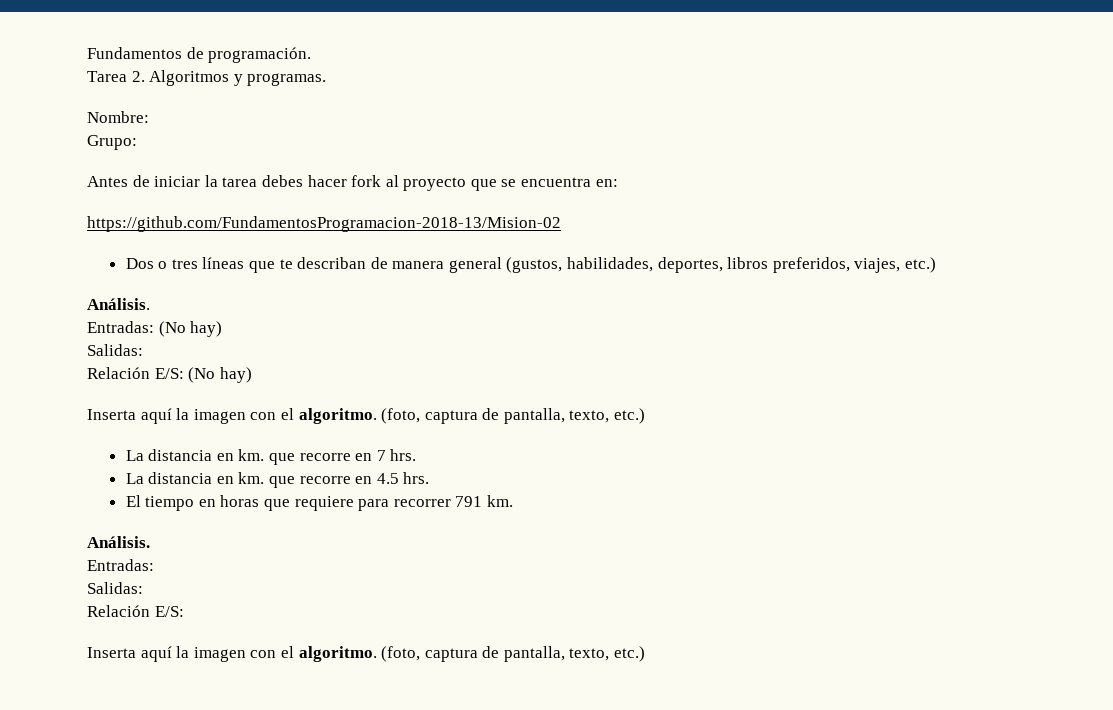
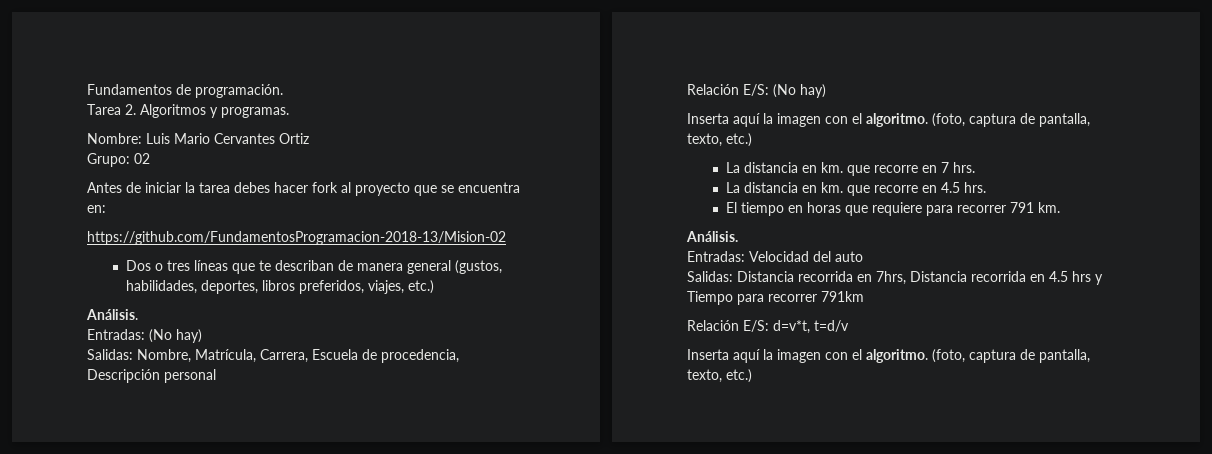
(149, 117) none -> [146,133,309,144] Luis Mario Cervantes Ortiz
(137, 142) none -> [134,153,150,164] 02
(143, 350) none -> [137,349,459,363] [87,369,216,383] Nombre, Matrícula, Carrera, Escuela de procedencia, Descripción personal
[87,582,143,594] [87,605,184,617] // Salidas: // Relación E/S: -> [749,251,863,262] [687,271,1103,285] [687,291,864,305] [687,320,849,334] Velocidad del auto // Salidas: Distancia recorrida en 7hrs, Distancia recorrida en 4.5 hrs y Tiempo para recorrer 791km // Relación E/S: d=v*t, t=d/v

